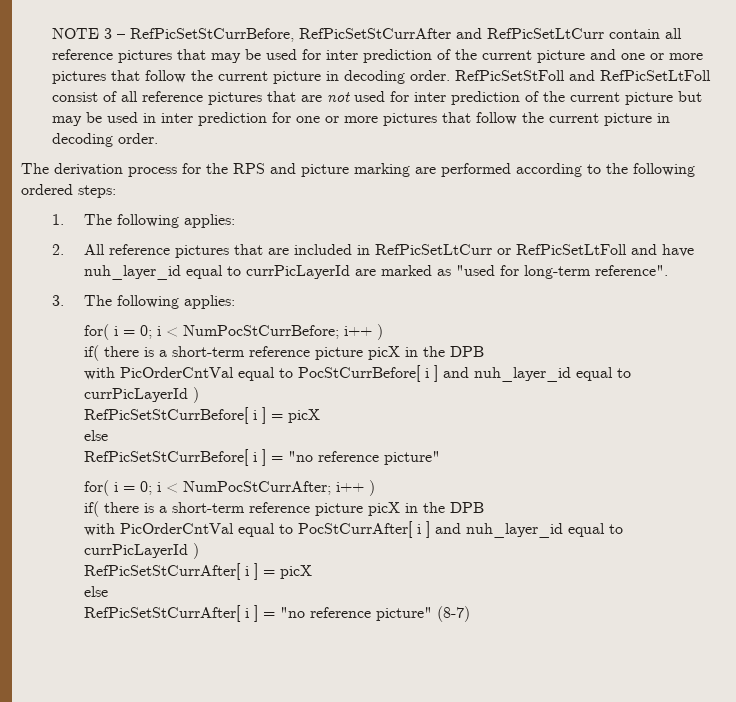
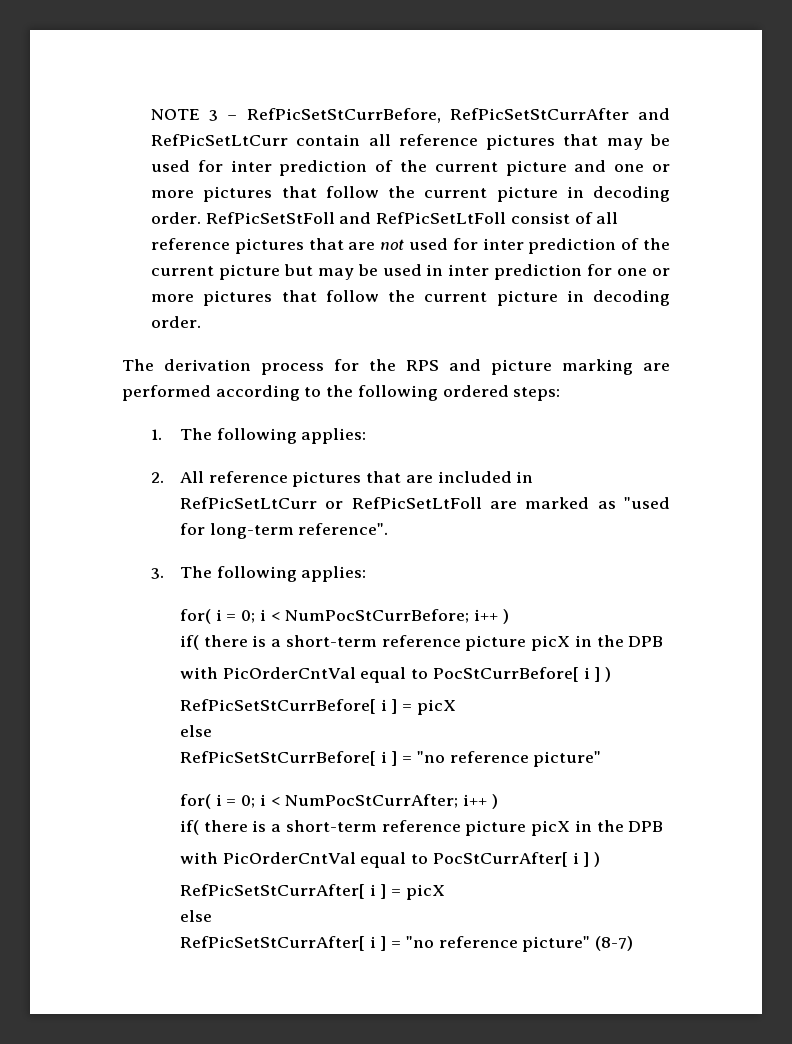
[630,244,694,257] [83,265,350,280] and have nuh_layer_id equal to currPicLayerId -> (482, 503) none
[442,367,631,382] [83,388,188,402] and nuh_layer_id equal to currPicLayerId -> (601, 674) none
[434,523,623,538] [83,544,188,558] and nuh_layer_id equal to currPicLayerId -> (590, 859) none

